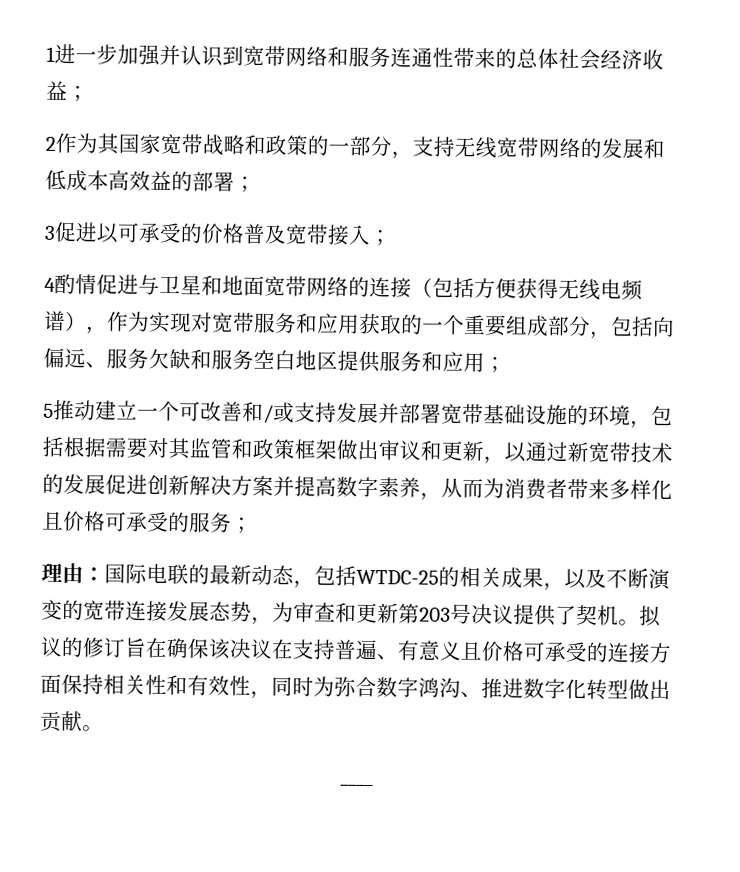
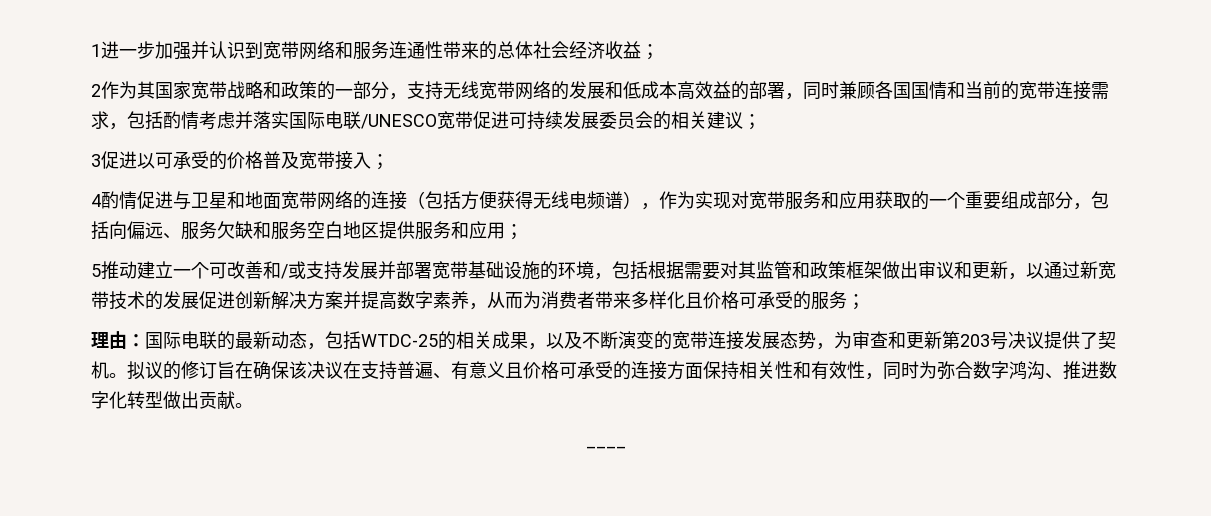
(235, 181) none -> [785,81,1109,100] [91,111,743,130] ，同时兼顾各国国情和当前的宽带连接需求，包括酌情考虑并落实国际电联/UNESCO宽带促进可持续发展委员会的相关建议

